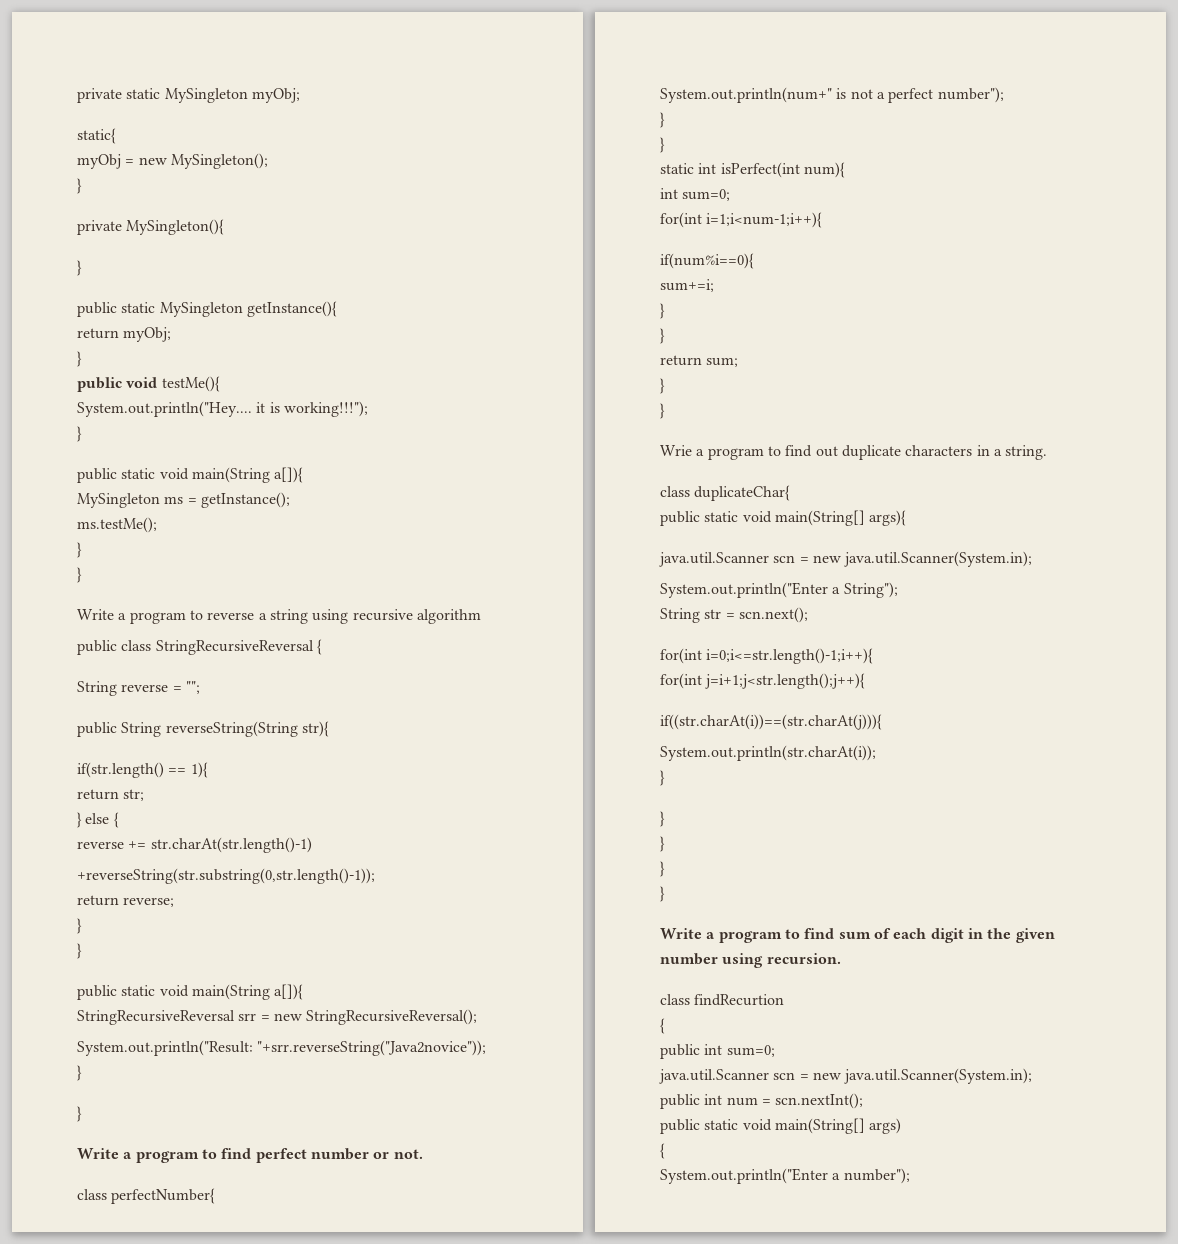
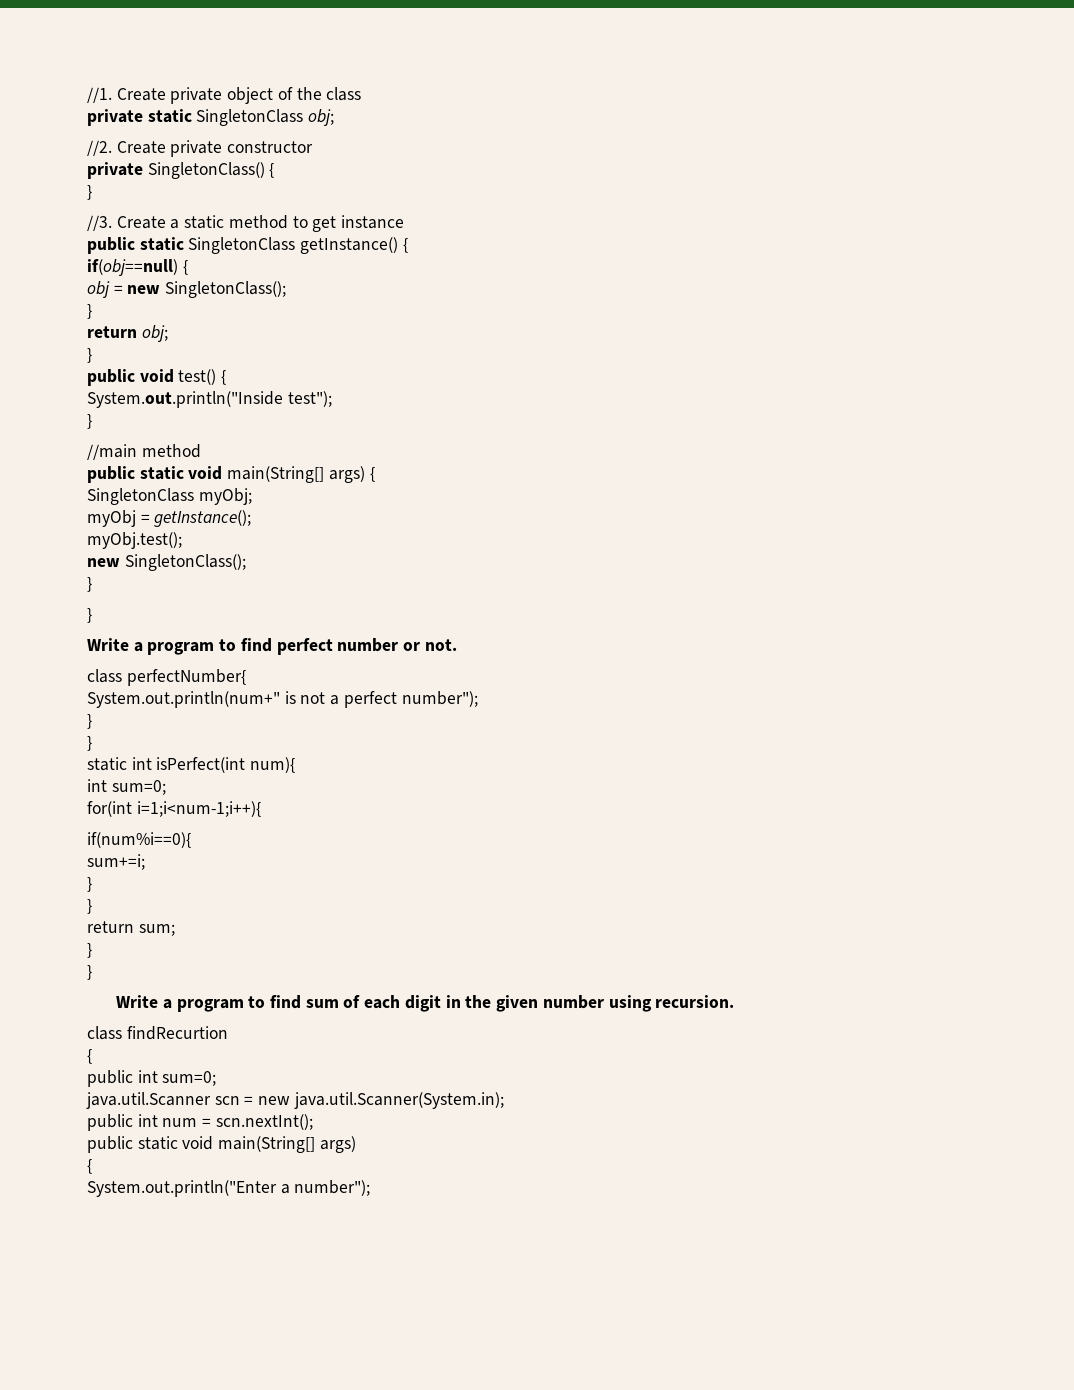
[77,88,300,103] [77,128,116,144] [77,153,268,169] [77,178,82,194] [77,219,225,235] [77,260,82,276] [77,301,337,317] [77,327,172,342] private static MySingleton myObj; // static{ // myObj = new MySingleton(); // } // private MySingleton(){ // } // public static MySingleton getInstance(){ // return myObj; -> [87,87,362,104] [87,109,335,126] [87,140,314,157] [87,162,275,179] [87,185,92,200] [87,215,405,232] [87,237,408,254] [87,259,188,276] [87,281,287,298] [87,304,92,319] [87,325,168,342] //1. Create private object of the class // private static SingletonClass obj; // //2. Create private constructor // private SingletonClass() { // } // //3. Create a static method to get instance // public static SingletonClass getInstance() { // if(obj==null) { // obj = new SingletonClass(); // } // return obj;
[161,376,220,392] [77,401,368,417] [77,426,82,442] [77,467,304,483] [77,492,290,508] [77,517,157,533] [77,542,82,558] [77,567,82,583] [77,609,481,624] [77,639,322,655] [77,681,200,696] [77,721,329,737] [77,762,208,778] [77,789,145,801] [77,812,119,828] [77,837,312,853] [77,868,375,884] [77,895,175,907] [77,918,82,934] [77,943,82,959] [77,984,304,1000] [77,1009,478,1025] [77,1040,487,1056] testMe(){ // System.out.println("Hey.... it is working!!!"); // } // public static void main(String a[]){ // MySingleton ms = getInstance(); // ms.testMe(); // } // } // Write a program to reverse a string using recursive algorithm // public class StringRecursiveReversal { // String reverse = ""; // public String reverseString(String str){ // if(str.length() == 1){ // return str; // } else { // reverse += str.charAt(str.length()-1) // +reverseString(str.substring(0,str.length()-1)); // return reverse; // } // } // public static void main(String a[]){ // StringRecursiveReversal srr = new StringRecursiveReversal(); // System.out.println("Result: "+srr.reverseString("Java2novice")); -> [178,369,227,385] [87,391,332,408] [87,414,92,429] [87,444,201,460] [87,466,375,483] [87,488,252,505] [87,510,252,527] [87,532,182,549] [87,554,246,571] test() { // System.out.println("Inside test"); // } // //main method // public static void main(String[] args) { // SingletonClass myObj; // myObj = getInstance(); // myObj.test(); // new SingletonClass();
[660,445,1048,460] [660,485,791,501] [660,510,907,526] [659,551,1033,567] [660,582,898,598] [660,607,808,623] [660,648,874,664] [660,673,866,689] [660,714,882,730] [660,745,876,761] [660,770,665,786] [660,811,665,827] [660,836,665,852] [660,861,665,877] [660,886,665,902] // Wrie a program to find out duplicate characters in a string. // class duplicateChar{ // public static void main(String[] args){ // java.util.Scanner scn = new java.util.Scanner(System.in); // System.out.println("Enter a String"); // String str = scn.next(); // for(int i=0;i<=str.length()-1;i++){ // for(int j=i+1;j<str.length();j++){ // if((str.charAt(i))==(str.charAt(j))){ // System.out.println(str.charAt(i)); // } // } // } // } // } -> (92, 972) none

